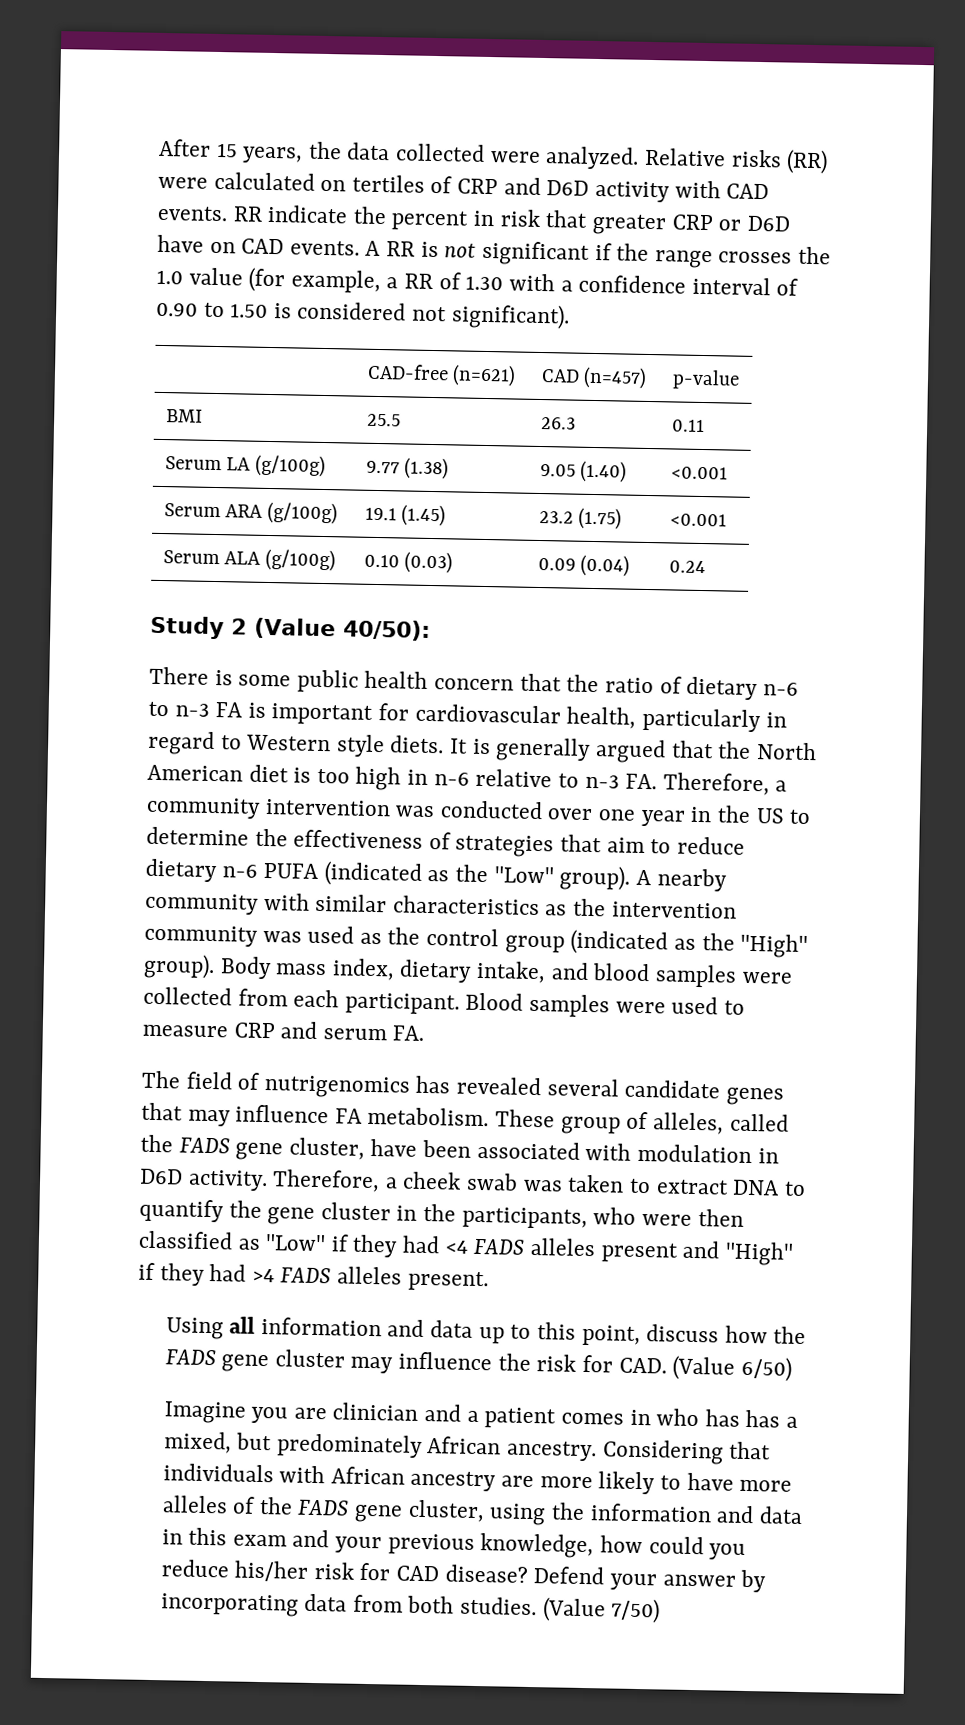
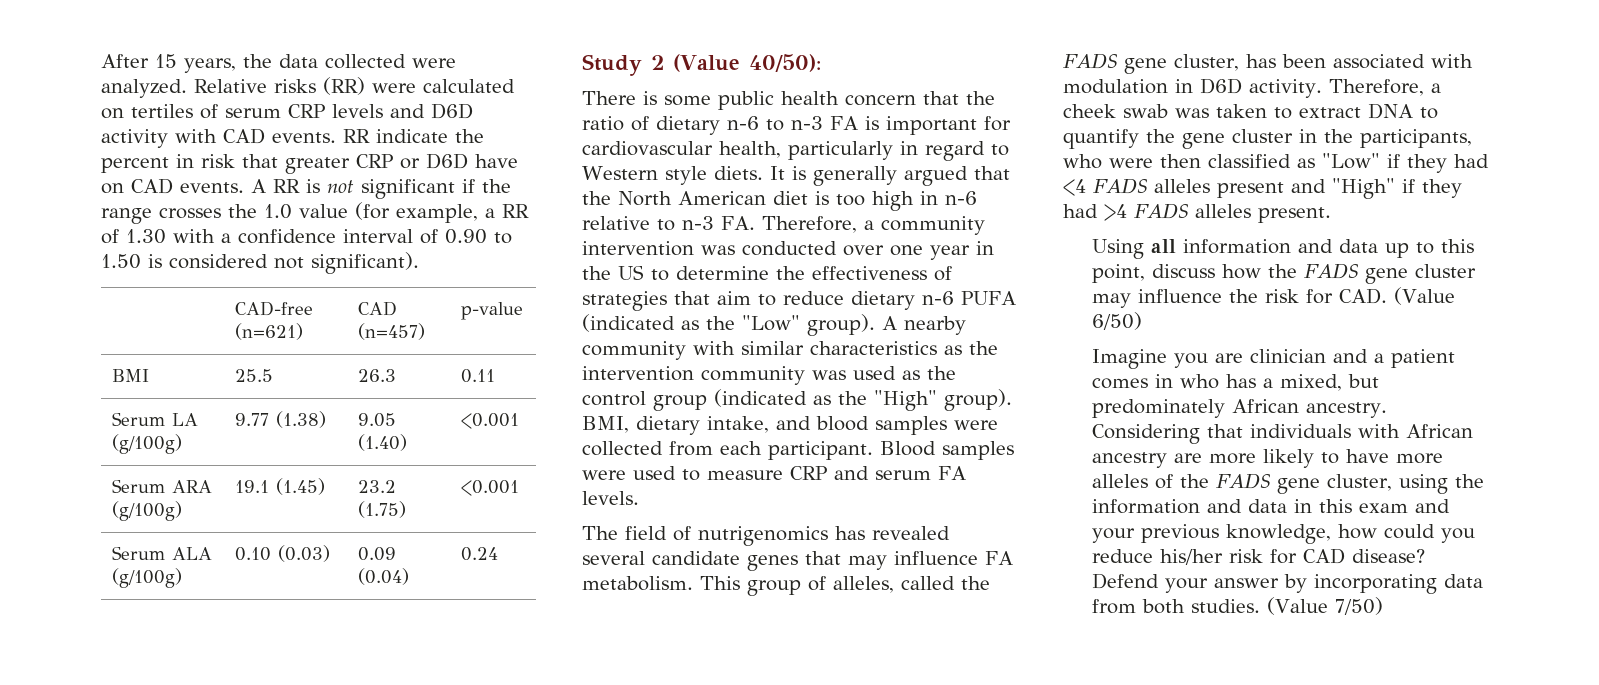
[457,178,499,195] CRP -> [225,104,383,118] serum CRP levels
[219,956,395,981] Body mass index, -> [582,416,629,433] BMI,
[392,1025,425,1041] FA. -> [938,466,966,480] [582,491,639,505] FA levels.
[495,1109,556,1128] These -> [700,576,740,590] This
[370,1138,418,1157] have -> [1245,54,1276,68] has
[745,1409,781,1428] has -> (1257, 381) none

